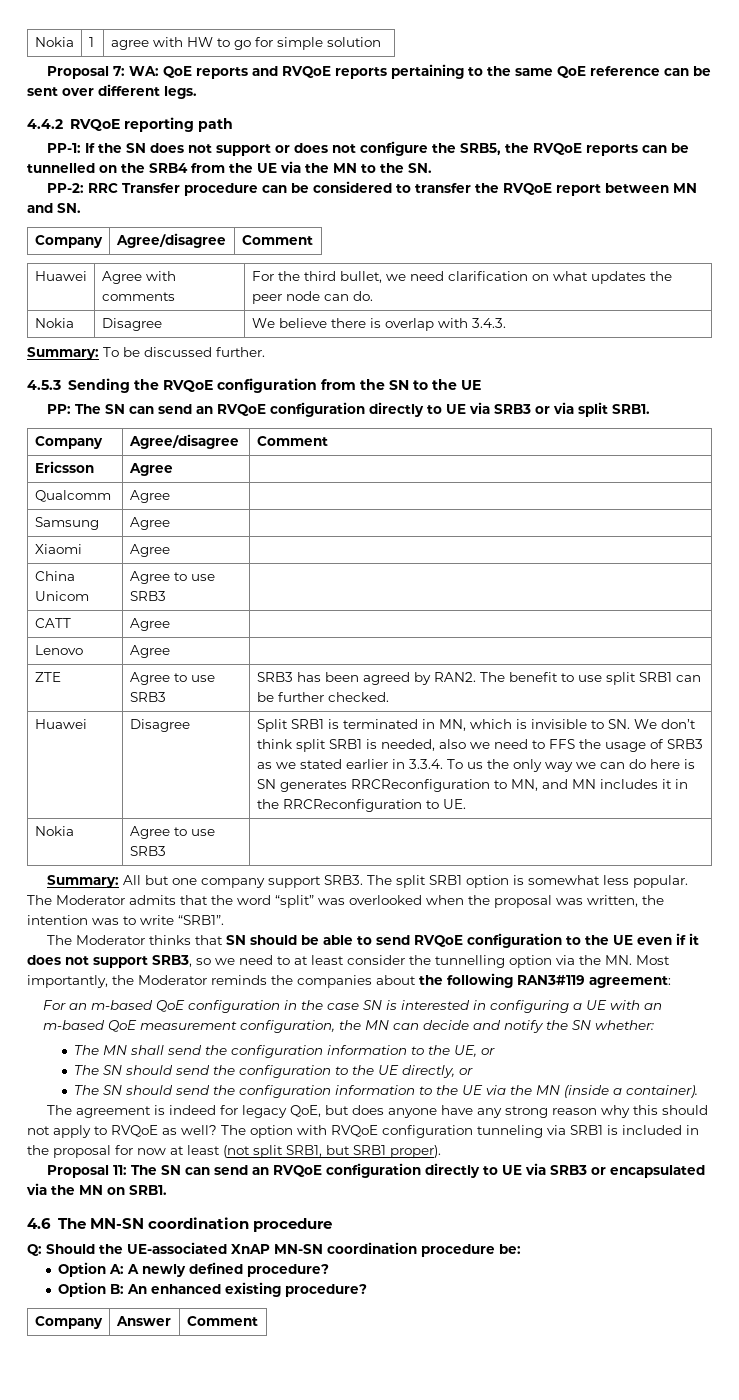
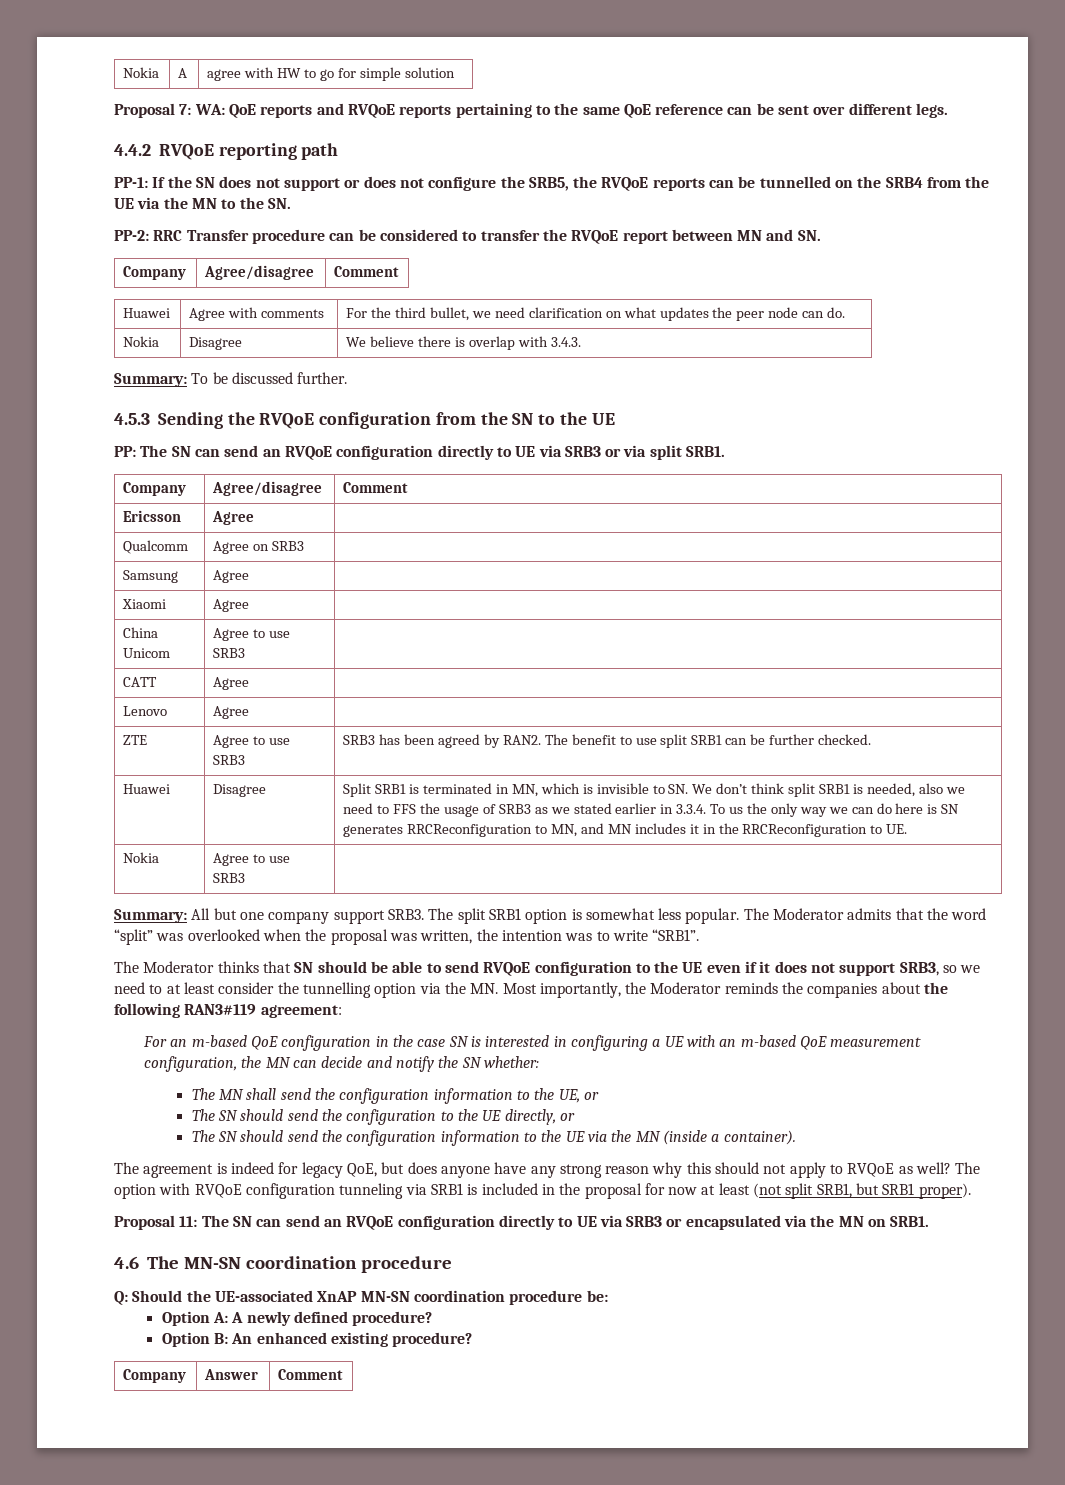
[34,37,74,47] [88,37,94,47] Nokia | 1 -> [123,67,160,78] [178,68,188,78] Nokia | A
(170, 496) none -> [253,541,305,551] on SRB3

